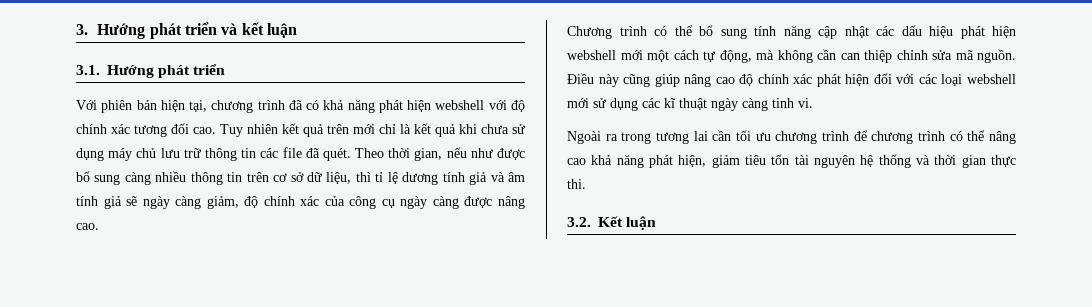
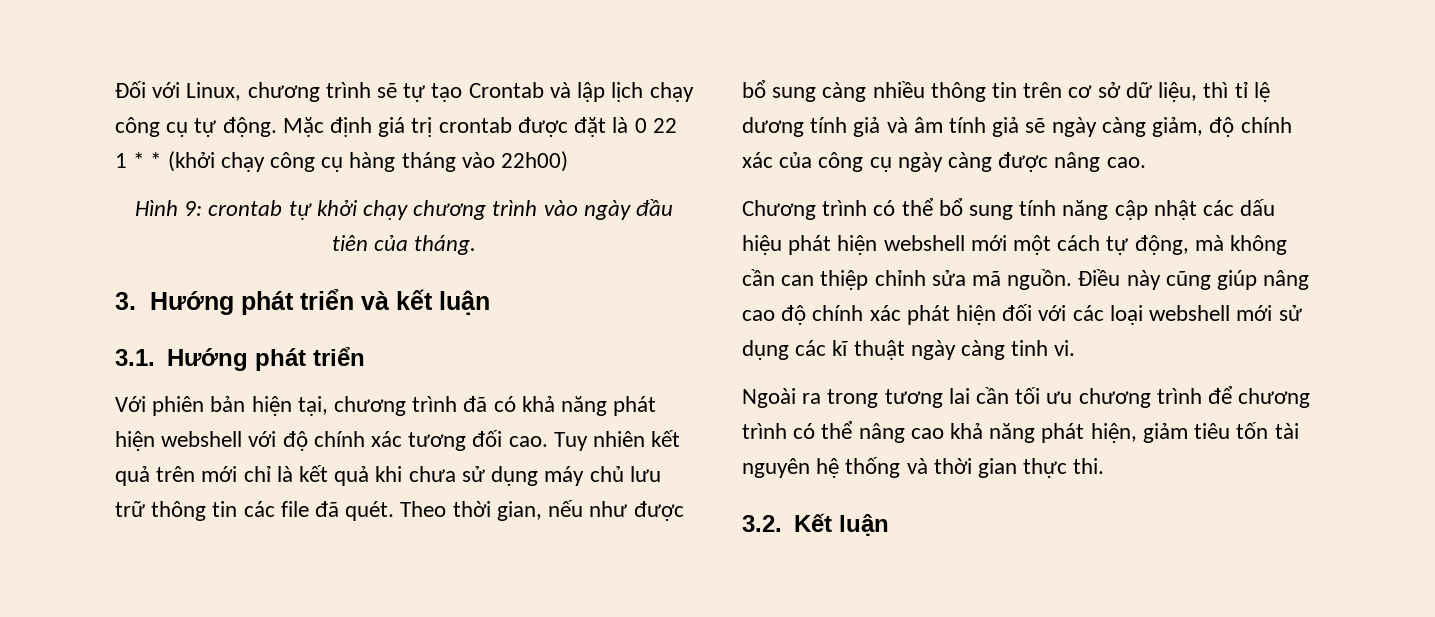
(76, 29) none -> [115,81,694,102] [115,117,677,137] [115,151,569,172] [134,199,674,220] [331,235,477,255] Đối với Linux, chương trình sẽ tự tạo Crontab và lập lịch chạy công cụ tự động. Mặc định giá trị crontab được đặt là 0 22 1 * * (khởi chạy công cụ hàng tháng vào 22h00) // Hình 9: crontab tự khởi chạy chương trình vào ngày đầu tiên của tháng. //

